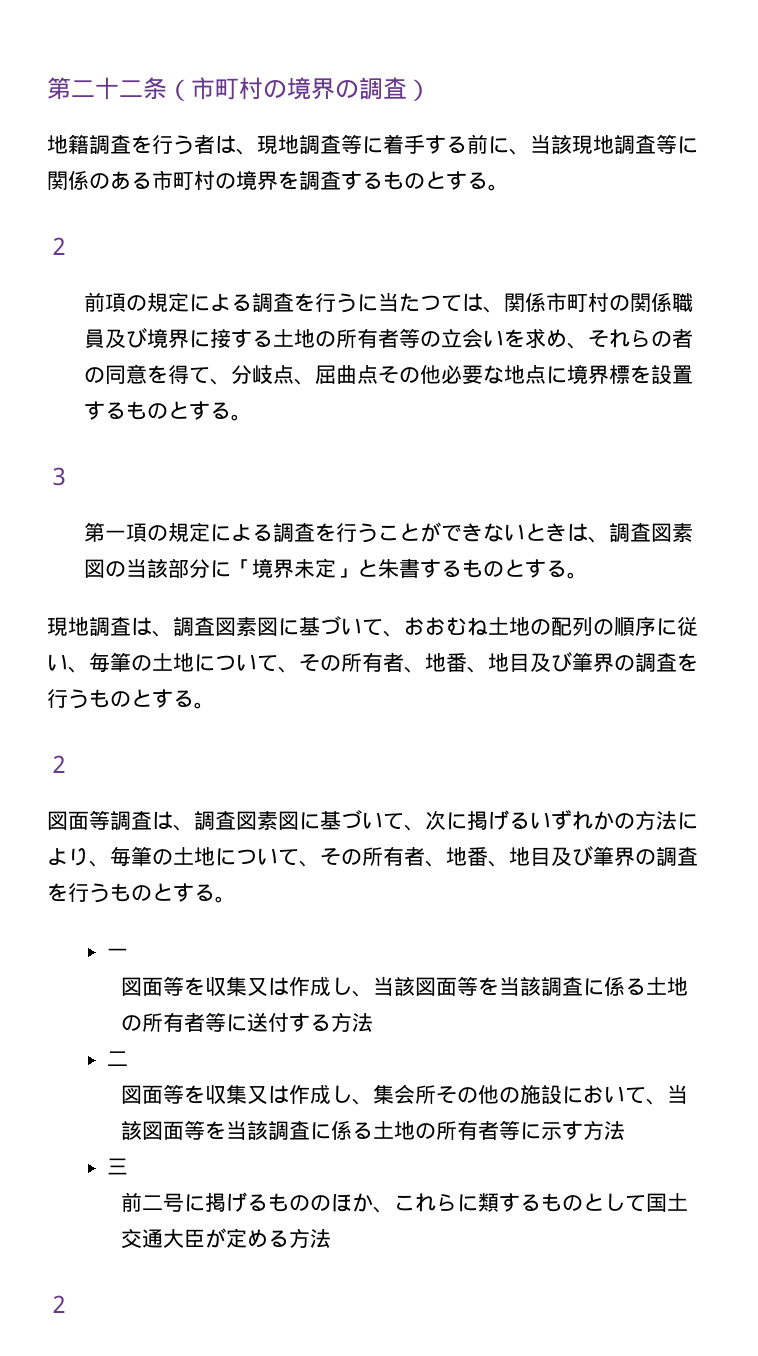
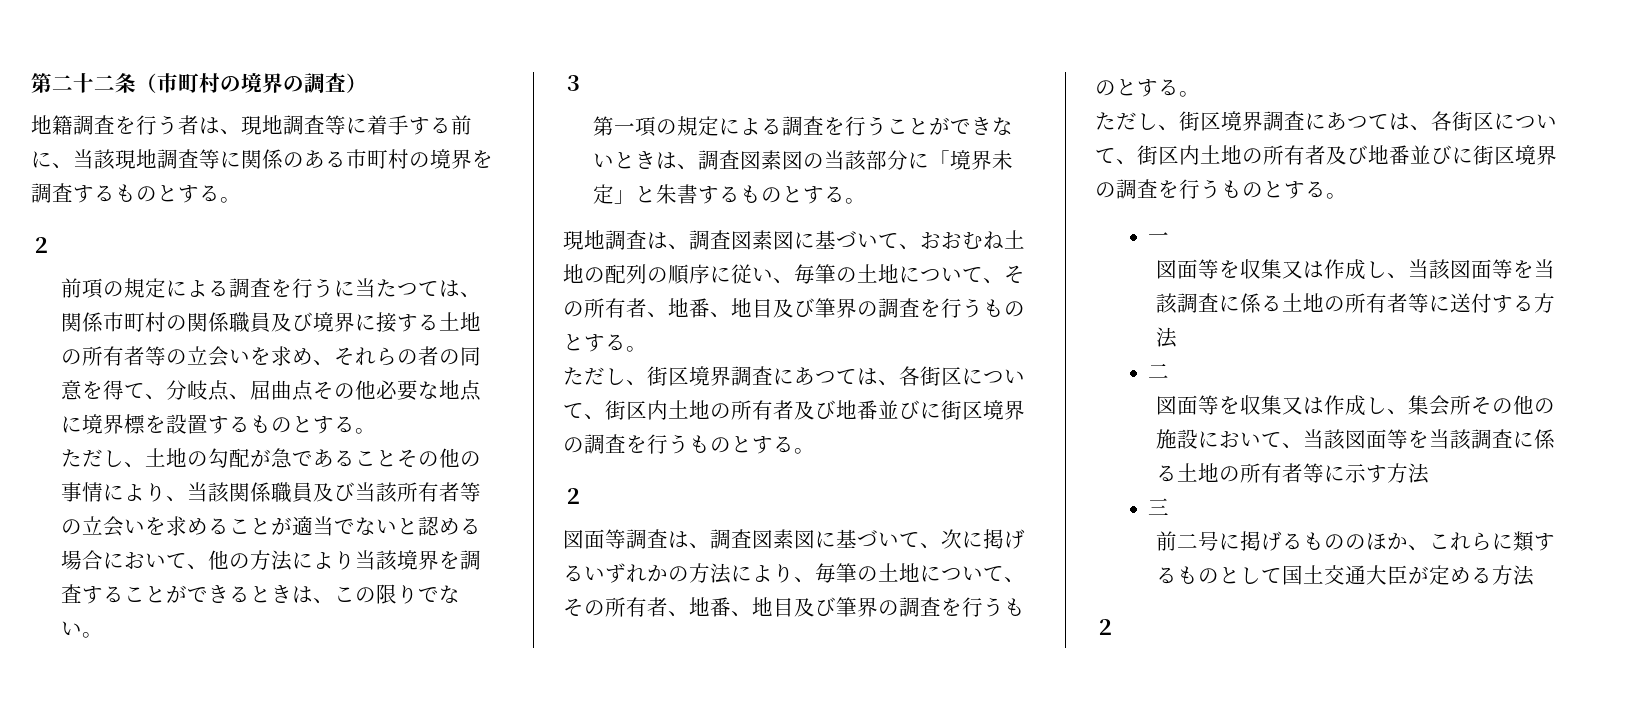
(253, 417) none -> [61,448,482,468] [61,482,482,503] [61,516,482,537] [61,550,482,571] [61,584,461,604] [61,621,104,638] // ただし、土地の勾配が急であることその他の事情により、当該関係職員及び当該所有者等の立会いを求めることが適当でないと認める場合において、他の方法により当該境界を調査することができるときは、この限りでない。
(215, 705) none -> [563,366,1025,386] [563,400,1025,420] [563,434,815,454] // ただし、街区境界調査にあつては、各街区について、街区内土地の所有者及び地番並びに街区境界の調査を行うものとする。
(236, 899) none -> [1095,111,1557,131] [1095,145,1557,165] [1095,179,1347,199] // ただし、街区境界調査にあつては、各街区について、街区内土地の所有者及び地番並びに街区境界の調査を行うものとする。

